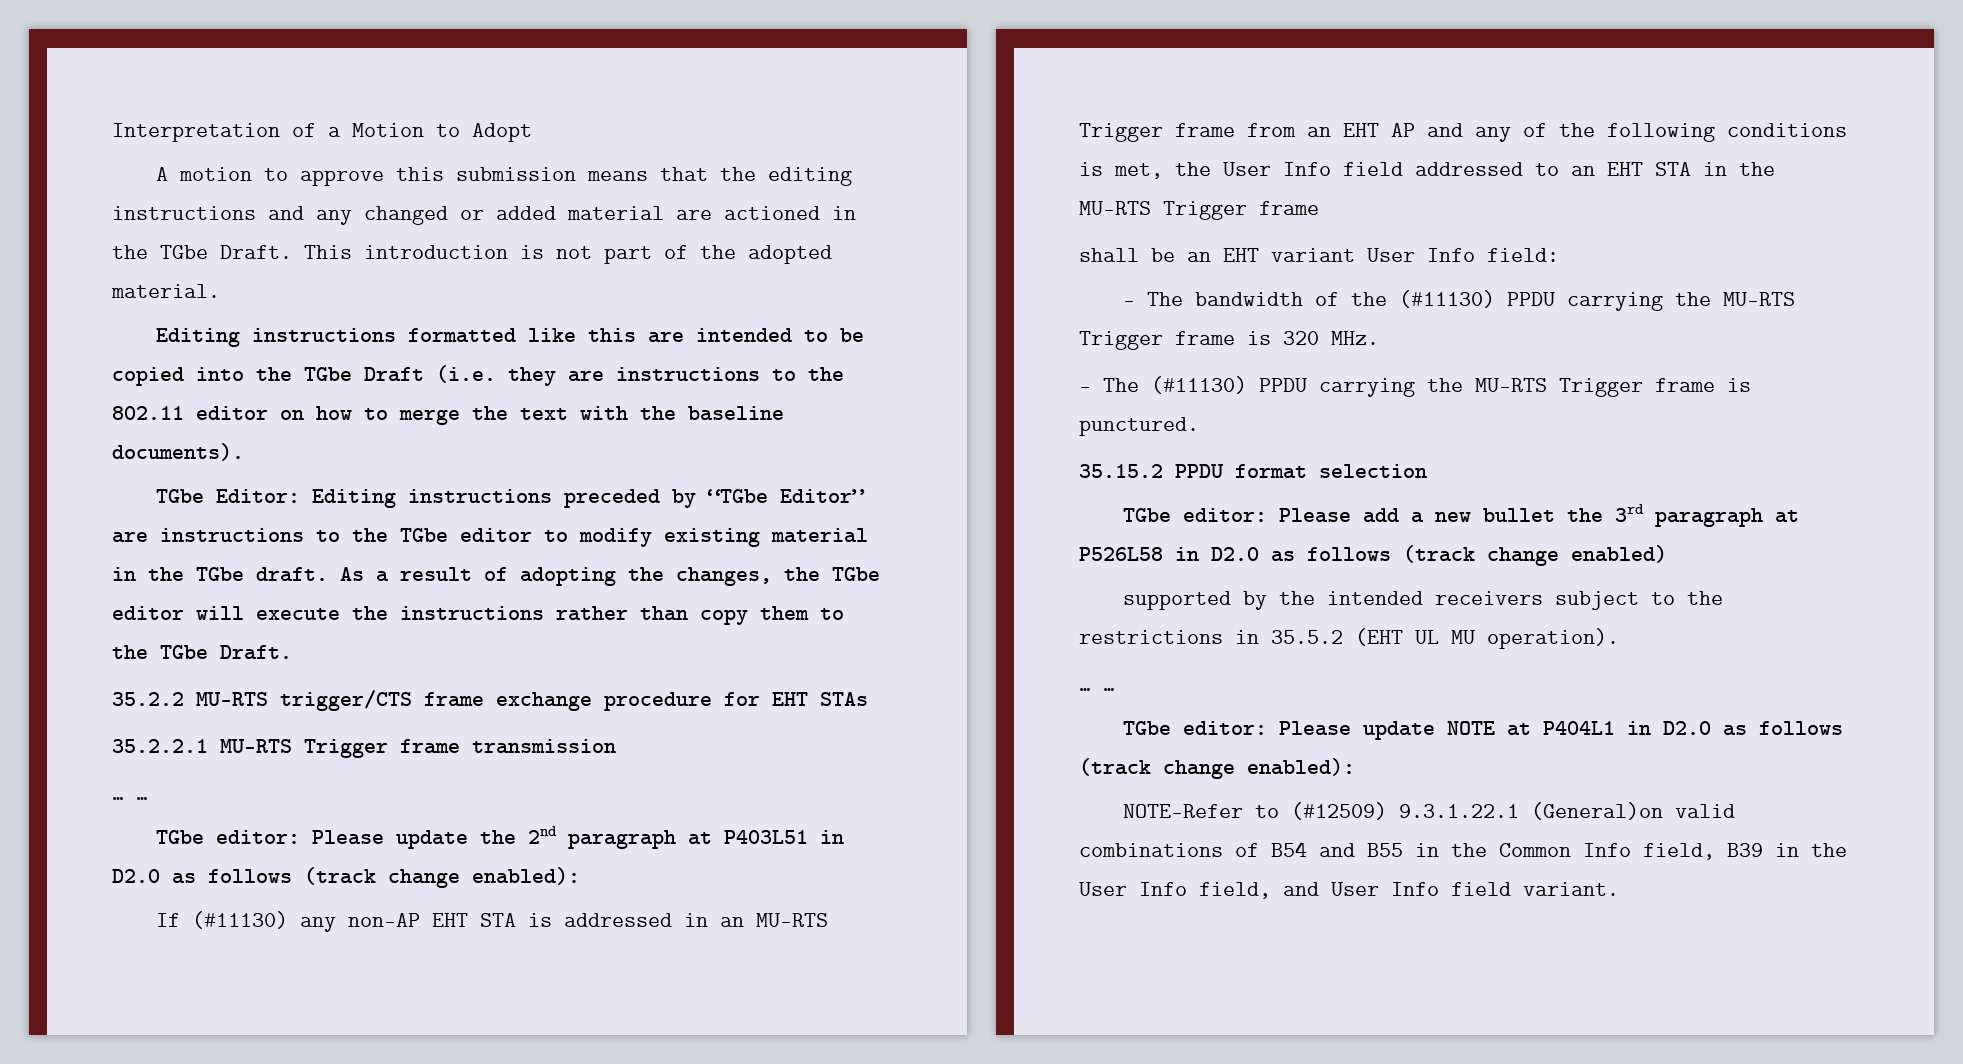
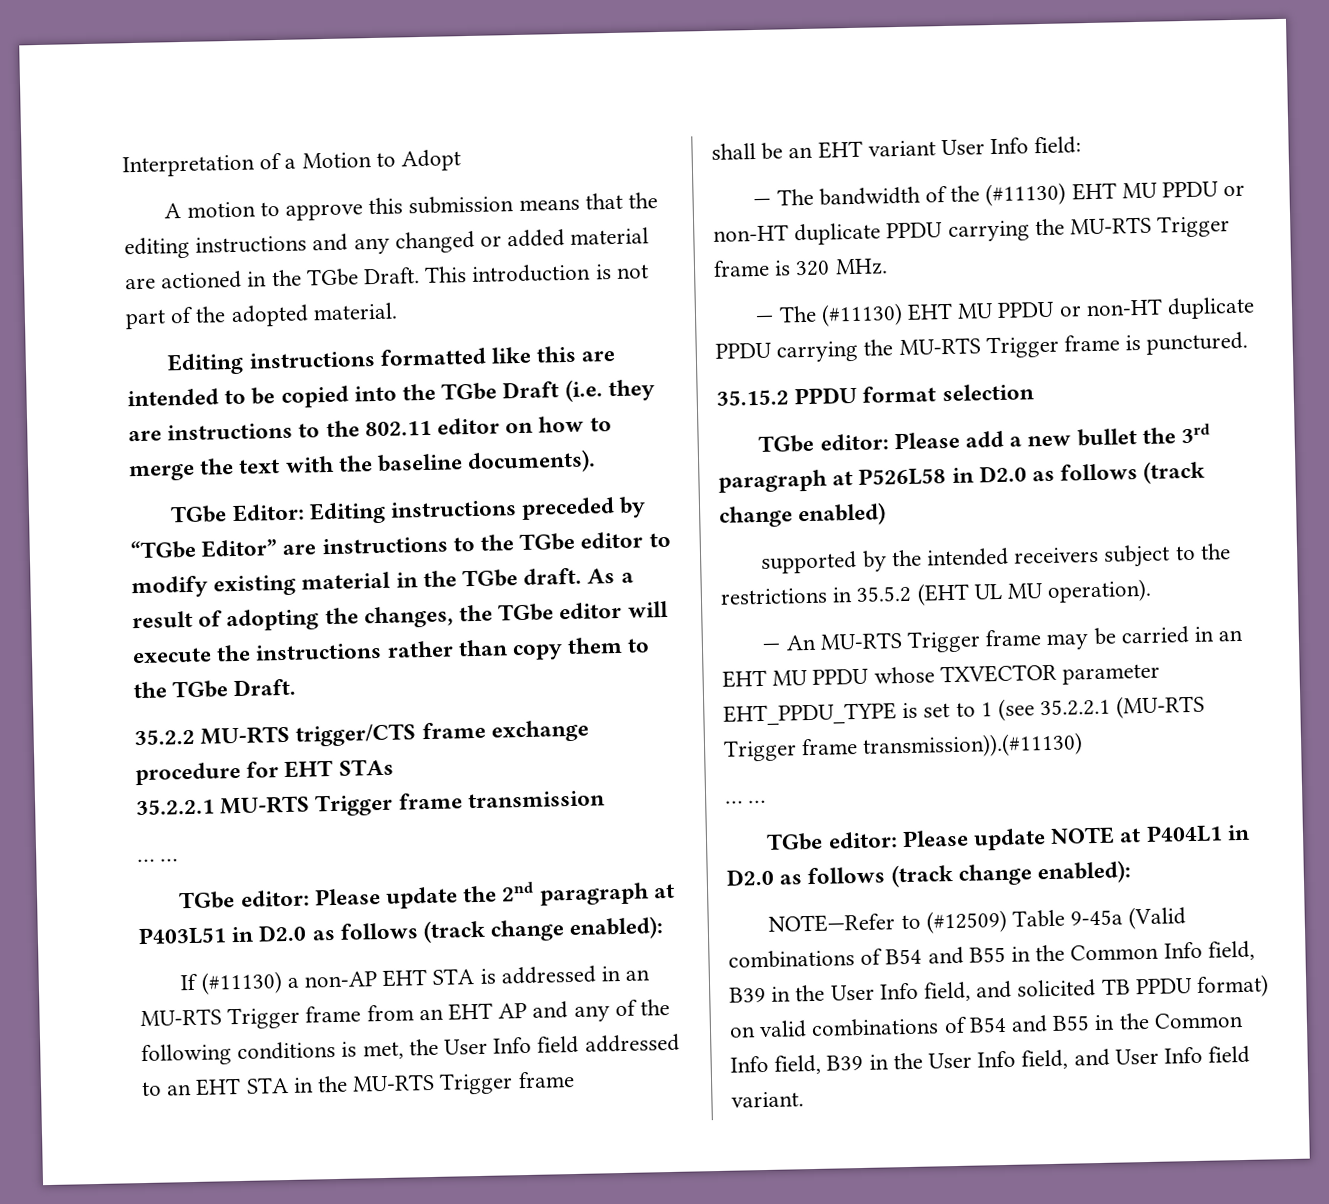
[300,917,337,932] any -> [286,977,299,988] a
(1496, 299) none -> [1071,181,1246,201] [713,222,882,246] EHT MU PPDU or non-HT duplicate
(1247, 385) none -> [907,296,1256,321] EHT MU PPDU or non-HT duplicate
(1619, 638) none -> [762,626,1244,653] [722,663,1161,688] [723,694,1206,726] [723,732,1084,762] // — An MU-RTS Trigger frame may be carried in an EHT MU PPDU whose TXVECTOR parameter EHT_PPDU_TYPE is set to 1 (see 35.2.2.1 (MU-RTS Trigger frame transmission)).(#11130)
[1399,802,1664,820] 9.3.1.22.1 (General)on -> [1012,906,1187,930] [728,940,1255,969] [729,974,1270,1003] [729,1026,756,1038] Table 9-45a (Valid combinations of B54 and B55 in the Common Info field, B39 in the User Info field, and solicited TB PPDU format) on

